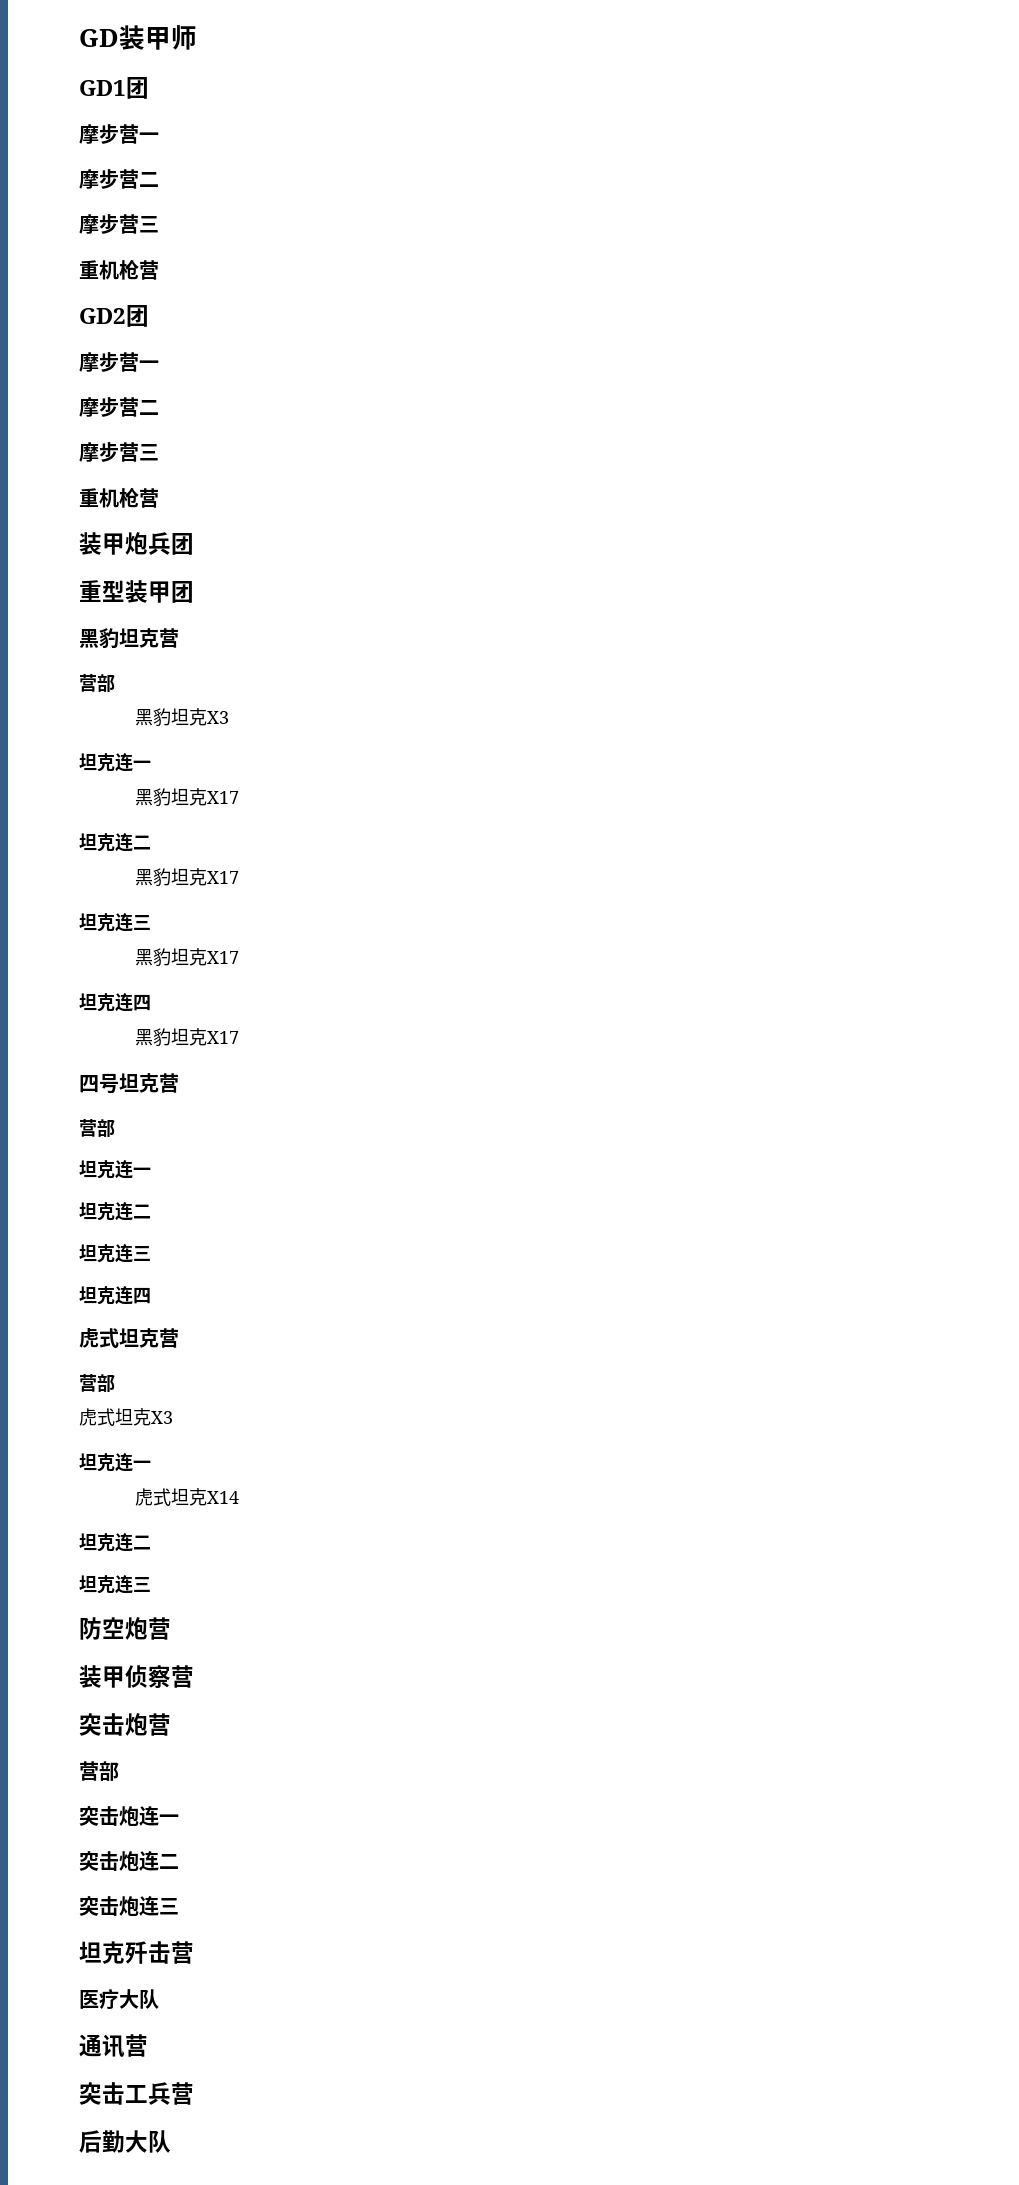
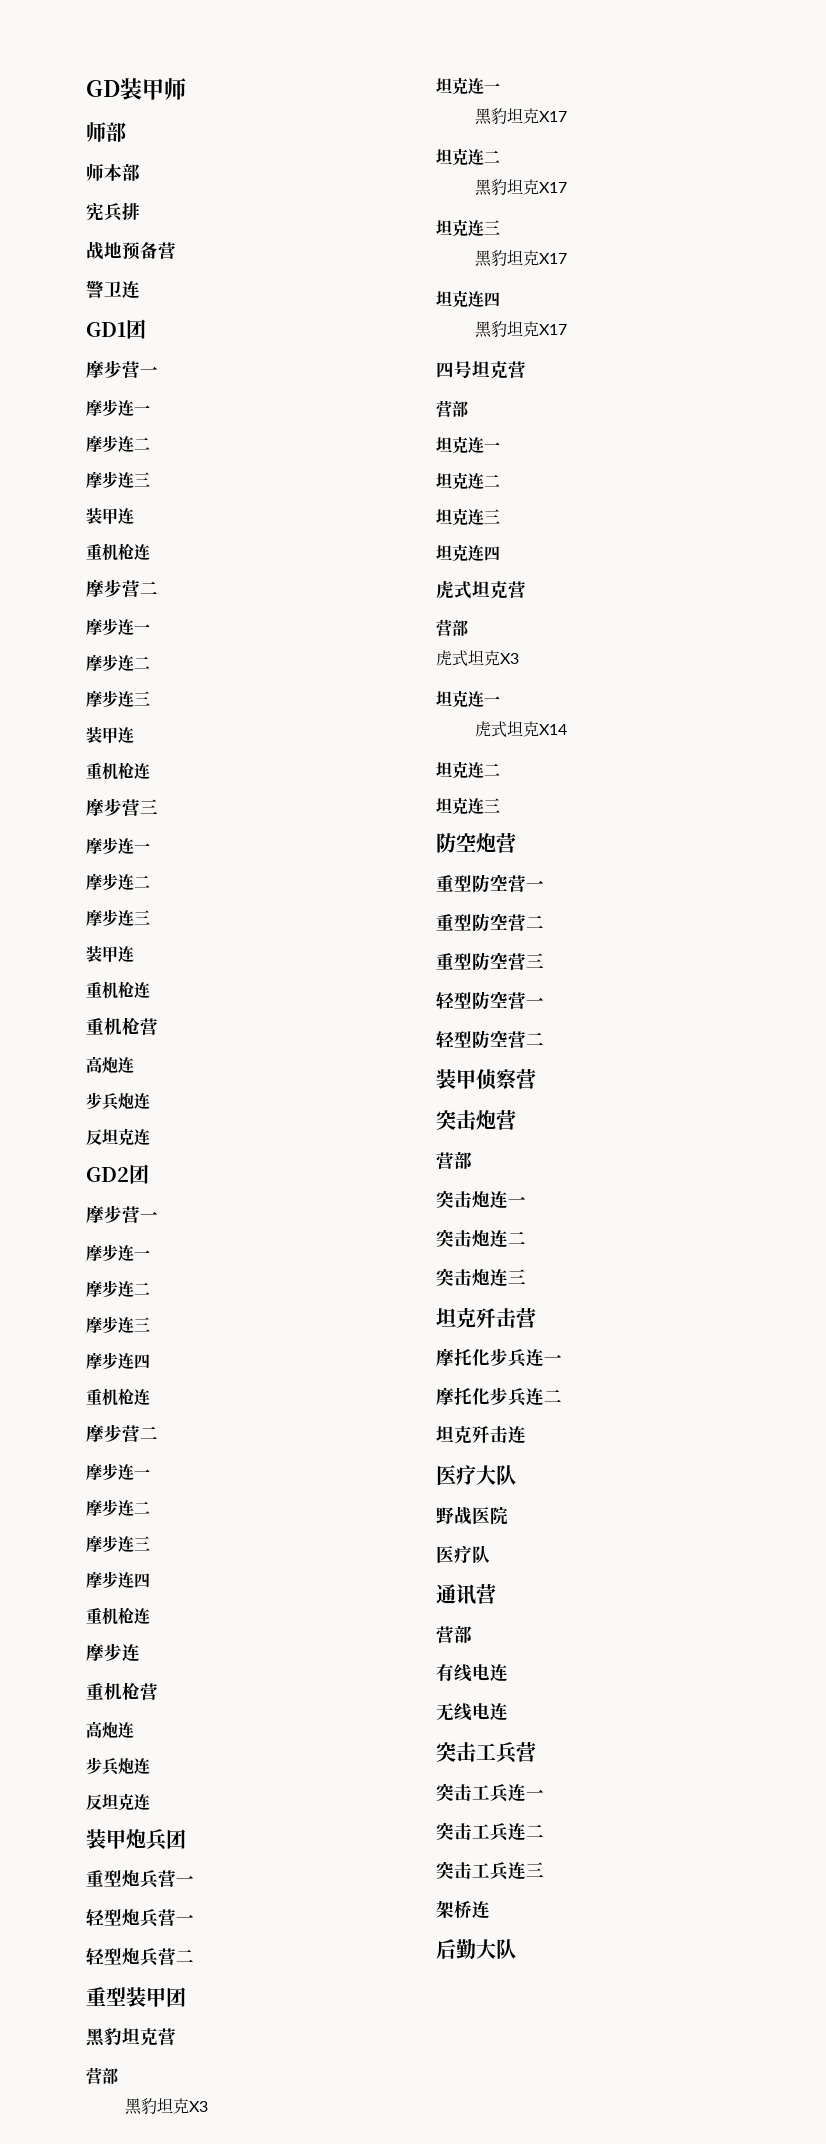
[79,77,149,99] [79,124,159,144] [79,169,159,189] [79,214,159,234] [79,259,159,280] [79,305,149,327] [79,352,159,372] [79,397,159,417] [79,442,159,462] [79,487,159,508] [79,532,194,555] GD1团 // 摩步营一 // 摩步营二 // 摩步营三 // 重机枪营 // GD2团 // 摩步营一 // 摩步营二 // 摩步营三 // 重机枪营 // 装甲炮兵团 -> [86,122,126,142] [86,163,140,181] [86,202,140,221] [86,241,176,260] [86,280,140,299] [86,319,146,339] [86,360,158,379] [86,399,150,416] [86,435,150,452] [86,471,150,488] [86,507,134,525] [86,543,150,561] [86,579,158,598] [86,618,150,635] [86,654,150,671] [86,690,150,707] [86,726,134,744] [86,762,150,780] [86,798,158,817] [86,837,150,854] [86,873,150,890] [86,909,150,926] [86,945,134,963] [86,981,150,999] [86,1017,158,1036] [86,1056,134,1073] [86,1092,150,1110] [86,1128,150,1146] [86,1164,149,1184] [86,1205,158,1224] [86,1244,150,1261] [86,1280,150,1297] [86,1316,150,1333] [86,1352,150,1369] [86,1388,150,1406] [86,1424,158,1443] [86,1463,150,1480] [86,1499,150,1516] [86,1535,150,1552] [86,1571,150,1588] [86,1607,150,1625] [86,1643,140,1662] [86,1682,158,1701] [86,1721,134,1738] [86,1757,150,1775] [86,1793,150,1811] [86,1829,186,1850] [86,1870,194,1888] [86,1909,194,1927] [86,1948,194,1966] 师部 // 师本部 // 宪兵排 // 战地预备营 // 警卫连 // GD1团 // 摩步营一 // 摩步连一 // 摩步连二 // 摩步连三 // 装甲连 // 重机枪连 // 摩步营二 // 摩步连一 // 摩步连二 // 摩步连三 // 装甲连 // 重机枪连 // 摩步营三 // 摩步连一 // 摩步连二 // 摩步连三 // 装甲连 // 重机枪连 // 重机枪营 // 高炮连 // 步兵炮连 // 反坦克连 // GD2团 // 摩步营一 // 摩步连一 // 摩步连二 // 摩步连三 // 摩步连四 // 重机枪连 // 摩步营二 // 摩步连一 // 摩步连二 // 摩步连三 // 摩步连四 // 重机枪连 // 摩步连 // 重机枪营 // 高炮连 // 步兵炮连 // 反坦克连 // 装甲炮兵团 // 重型炮兵营一 // 轻型炮兵营一 // 轻型炮兵营二
(171, 1628) none -> [436,874,544,893] [436,913,544,932] [436,952,544,971] [436,991,544,1010] [436,1030,544,1049] // 重型防空营一 // 重型防空营二 // 重型防空营三 // 轻型防空营一 // 轻型防空营二
[79,1989,159,2009] [79,2034,148,2058] [79,2082,194,2105] 医疗大队 // 通讯营 // 突击工兵营 -> [436,1348,562,1367] [436,1387,562,1406] [436,1426,526,1444] [436,1465,516,1486] [436,1506,508,1525] [436,1545,490,1564] [436,1584,496,1604] [436,1625,472,1644] [436,1664,508,1682] [436,1703,508,1721] [436,1742,536,1763] [436,1783,544,1802] [436,1822,544,1841] [436,1861,544,1880] [436,1900,490,1919] 摩托化步兵连一 // 摩托化步兵连二 // 坦克歼击连 // 医疗大队 // 野战医院 // 医疗队 // 通讯营 // 营部 // 有线电连 // 无线电连 // 突击工兵营 // 突击工兵连一 // 突击工兵连二 // 突击工兵连三 // 架桥连

